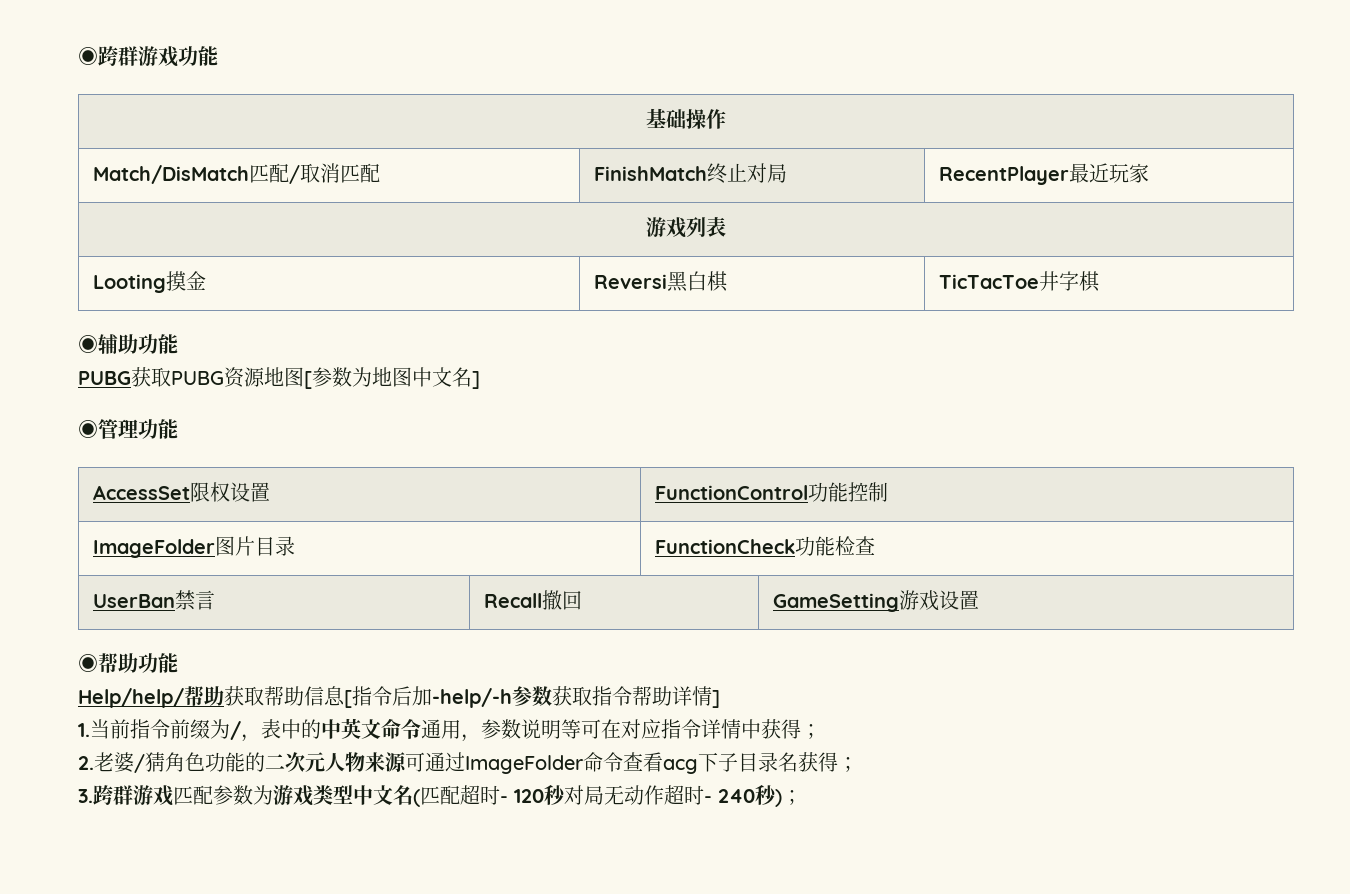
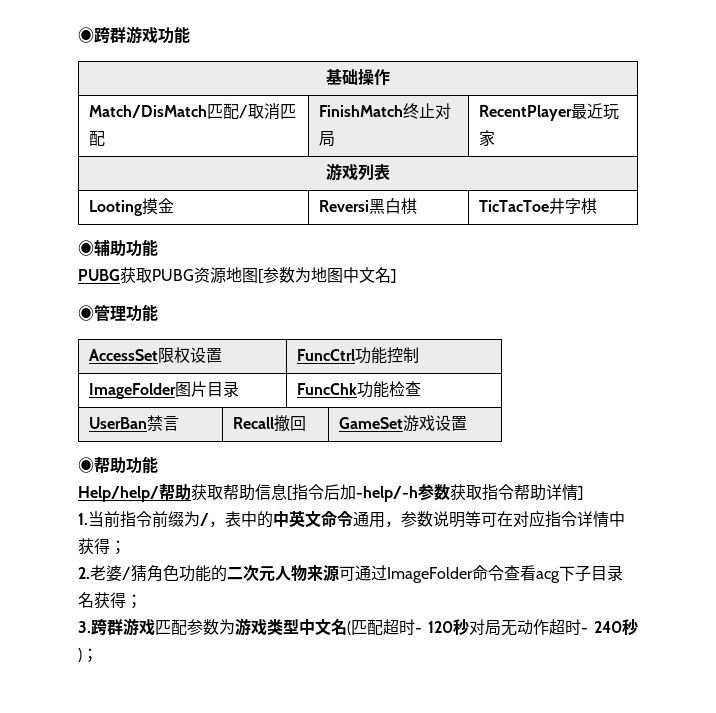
[655,485,809,500] FunctionControl -> [296,349,355,361] FuncCtrl
[655,539,796,554] FunctionCheck -> [296,383,357,395] FuncChk
[773,593,900,612] GameSetting -> [338,417,403,429] GameSet

